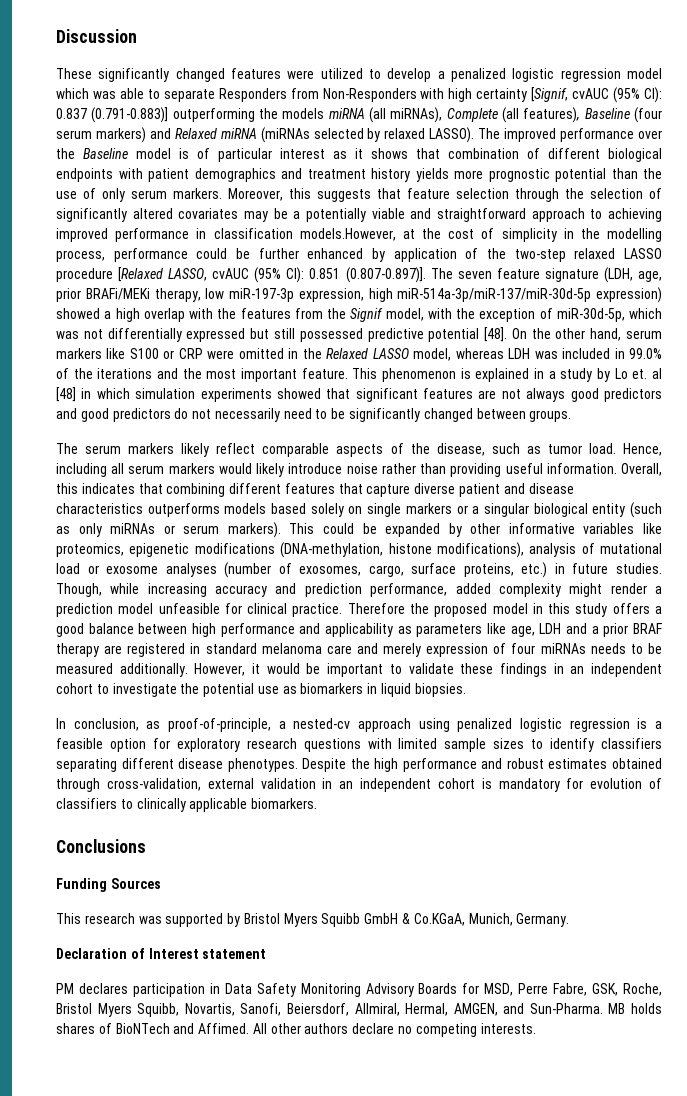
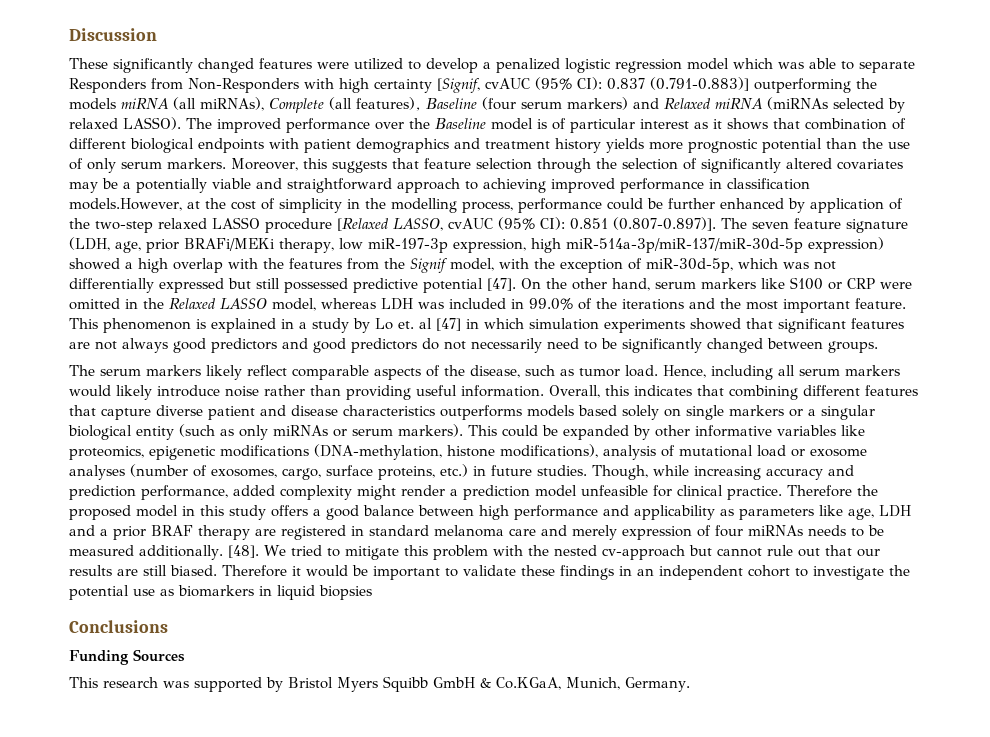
[484,327,508,342] [48]. -> [487,278,516,291] [47].
[56,387,76,402] [48] -> [436,318,461,331] [47]
[194,663,246,676] However, -> [227,545,880,560] [69,565,287,577] [48]. We tried to mitigate this problem with the nested cv-approach but cannot rule out that our results are still biased. Therefore
[414,683,466,697] [56,718,662,732] [56,738,663,752] [56,758,662,772] [56,778,662,792] [56,798,318,812] biopsies. // In conclusion, as proof-of-principle, a nested-cv approach using penalized logistic regression is a feasible option for exploratory research questions with limited sample sizes to identify classifiers separating different disease phenotypes. Despite the high performance and robust estimates obtained through cross-validation, external validation in an independent cohort is mandatory for evolution of classifiers to clinically applicable biomarkers. -> [319,585,372,600] biopsies
[56,948,267,959] [56,983,662,997] [56,1003,662,1017] [56,1023,536,1037] // Declaration of Interest statement // PM declares participation in Data Safety Monitoring Advisory Boards for MSD, Perre Fabre, GSK, Roche, Bristol Myers Squibb, Novartis, Sanofi, Beiersdorf, Allmiral, Hermal, AMGEN, and Sun-Pharma. MB holds shares of BioNTech and Affimed. All other authors declare no competing interests. -> (690, 684) none

